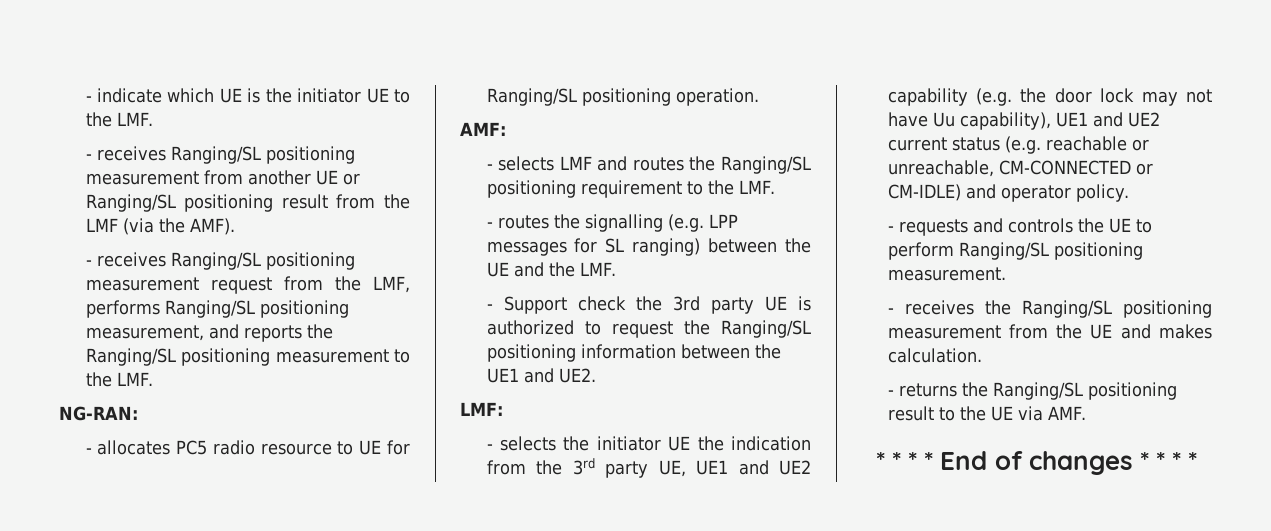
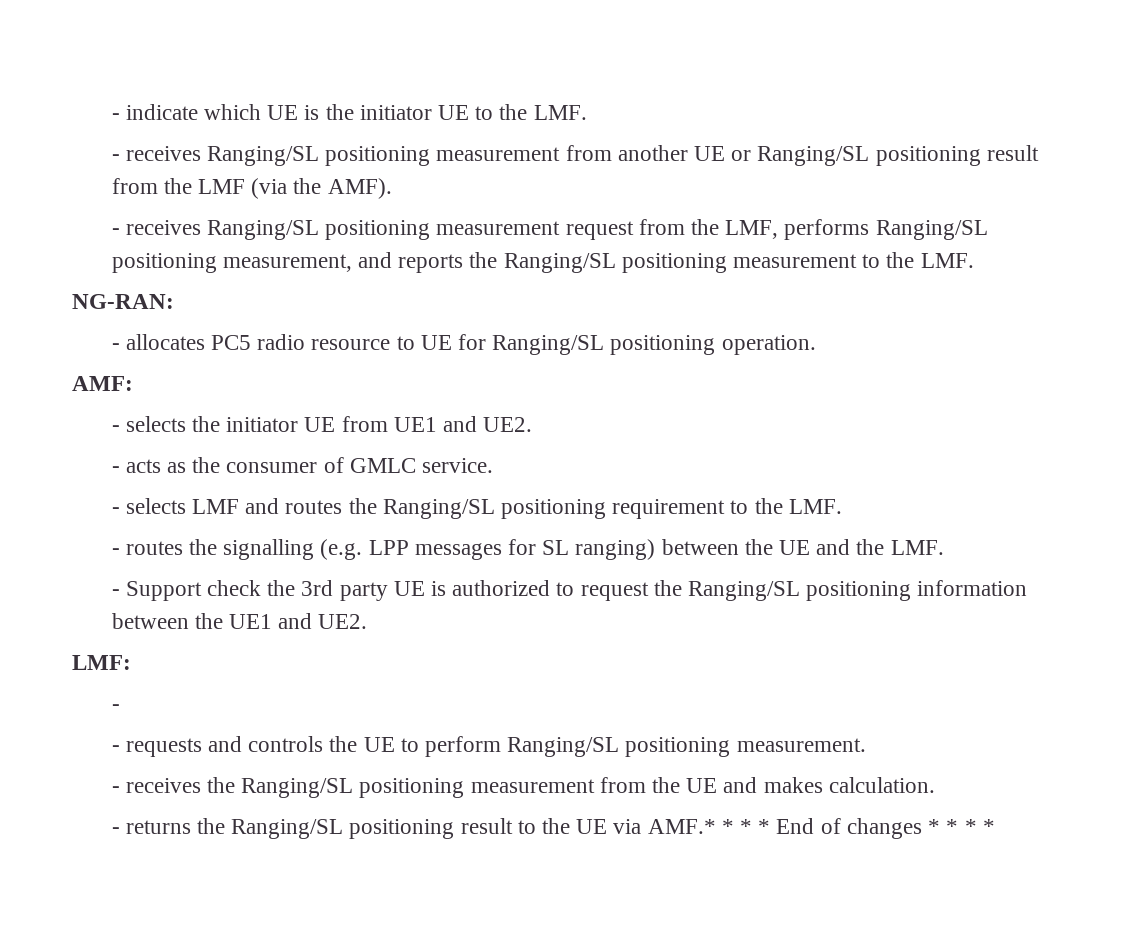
(506, 129) none -> [111,416,533,432] [111,457,493,473] // - selects the initiator UE from UE1 and UE2. // - acts as the consumer of GMLC service.
[499,436,811,451] [486,458,811,478] [887,88,1212,106] [887,112,1160,130] [887,136,1149,154] [887,160,1153,177] [887,184,1130,202] selects the initiator UE the indication from the 3rd party UE, UE1 and UE2 capability (e.g. the door lock may not have Uu capability), UE1 and UE2 current status (e.g. reachable or unreachable, CM-CONNECTED or CM-IDLE) and operator policy. -> (120, 707) none
[1047,406,1087,420] [876,452,886,470] AMF. // * -> [647,819,716,834] AMF.*

